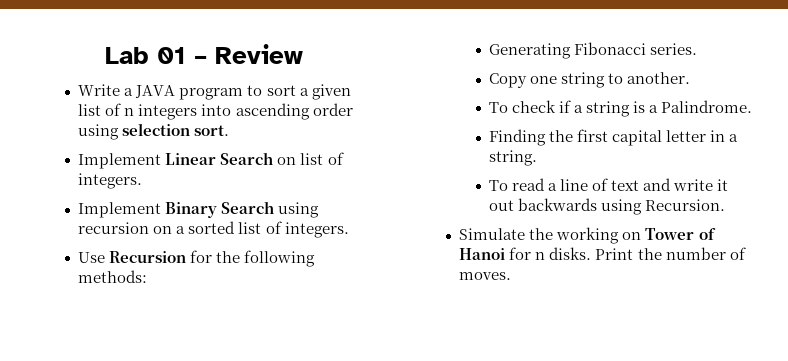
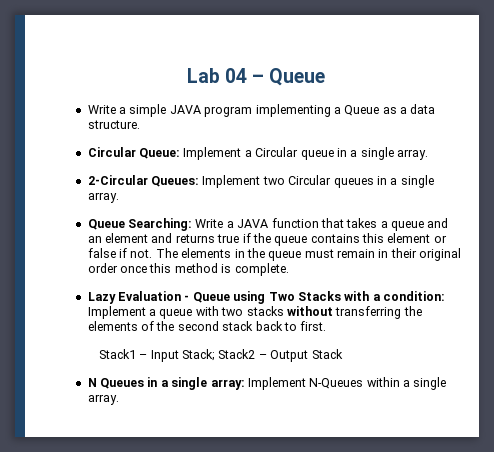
[156,44,303,64] [78,84,134,96] 01 – Review // Write a -> [224,68,326,86] [87,104,167,117] 04 – Queue // Write a simple
[247,84,351,100] [78,103,353,120] [78,123,230,140] [78,152,344,169] [78,173,143,189] [78,201,320,218] [78,221,349,238] [78,250,316,267] [78,270,148,283] [489,42,698,59] [489,72,691,88] [489,100,753,117] [489,129,739,146] [489,150,538,166] [489,178,729,191] [489,198,726,215] [459,227,716,244] [459,247,746,260] [459,272,512,280] to sort a given list of n integers into ascending order using selection sort. // Implement Linear Search on list of integers. // Implement Binary Search using recursion on a sorted list of integers. // Use Recursion for the following methods: // Generating Fibonacci series. // Copy one string to another. // To check if a string is a Palindrome. // Finding the first capital letter in a string. // To read a line of text and write it out backwards using Recursion. // Simulate the working on Tower of Hanoi for n disks. Print the number of moves. -> [255,104,436,117] [87,120,140,129] [87,147,429,160] [87,175,434,188] [87,192,119,203] [87,218,449,231] [87,233,447,246] [87,248,462,261] [87,263,289,276] [87,291,446,304] [87,306,422,319] [87,321,327,331] [98,349,343,362] [87,377,447,390] [87,394,119,405] implementing a Queue as a data structure. // Circular Queue: Implement a Circular queue in a single array. // 2-Circular Queues: Implement two Circular queues in a single array. // Queue Searching: Write a JAVA function that takes a queue and an element and returns true if the queue contains this element or false if not. The elements in the queue must remain in their original order once this method is complete. // Lazy Evaluation - Queue using Two Stacks with a condition: Implement a queue with two stacks without transferring the elements of the second stack back to first. // Stack1 – Input Stack; Stack2 – Output Stack // N Queues in a single array: Implement N-Queues within a single array.

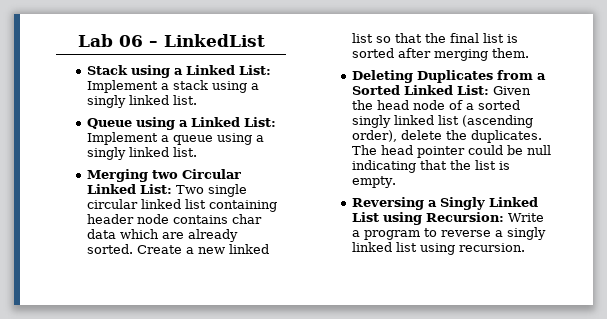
[224,68,326,86] [87,104,436,117] [87,120,140,129] [87,147,429,160] [87,175,434,188] [87,192,119,203] [87,218,449,231] [87,233,447,246] [87,248,462,261] [87,263,289,276] [87,291,446,304] [87,306,422,319] [87,321,327,331] [98,349,343,362] [87,377,447,390] [87,394,119,405] 04 – Queue // Write a simple JAVA program implementing a Queue as a data structure. // Circular Queue: Implement a Circular queue in a single array. // 2-Circular Queues: Implement two Circular queues in a single array. // Queue Searching: Write a JAVA function that takes a queue and an element and returns true if the queue contains this element or false if not. The elements in the queue must remain in their original order once this method is complete. // Lazy Evaluation - Queue using Two Stacks with a condition: Implement a queue with two stacks without transferring the elements of the second stack back to first. // Stack1 – Input Stack; Stack2 – Output Stack // N Queues in a single array: Implement N-Queues within a single array. -> [118,34,265,47] [86,65,271,78] [86,80,259,93] [86,95,197,108] [86,117,276,130] [86,132,264,145] [86,147,197,160] [86,169,241,182] [86,184,247,197] [86,199,277,212] [86,214,262,224] [86,229,238,242] [86,244,269,254] [351,33,518,43] [351,48,529,61] [351,70,546,83] [351,85,531,95] [351,100,520,110] [351,115,533,128] [351,130,542,143] [351,145,551,158] [351,160,510,173] [351,176,396,188] [351,197,538,210] [351,212,544,225] [351,227,546,240] [351,242,525,255] 06 – LinkedList // Stack using a Linked List: Implement a stack using a singly linked list. // Queue using a Linked List: Implement a queue using a singly linked list. // Merging two Circular Linked List: Two single circular linked list containing header node contains char data which are already sorted. Create a new linked list so that the final list is sorted after merging them. // Deleting Duplicates from a Sorted Linked List: Given the head node of a sorted singly linked list (ascending order), delete the duplicates. The head pointer could be null indicating that the list is empty. // Reversing a Singly Linked List using Recursion: Write a program to reverse a singly linked list using recursion.

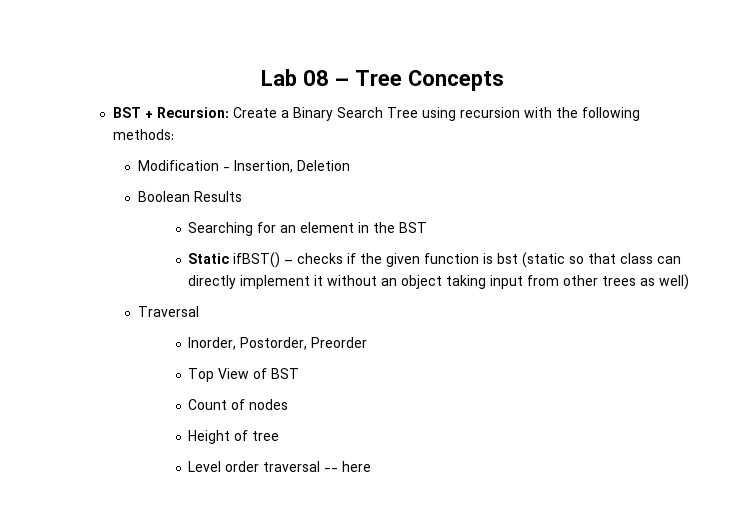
[118,34,265,47] [86,65,271,78] [86,80,259,93] [86,95,197,108] [86,117,276,130] [86,132,264,145] [86,147,197,160] [86,169,241,182] [86,184,247,197] [86,199,277,212] [86,214,262,224] [86,229,238,242] [86,244,269,254] [351,33,518,43] [351,48,529,61] [351,70,546,83] [351,85,531,95] [351,100,520,110] [351,115,533,128] [351,130,542,143] [351,145,551,158] [351,160,510,173] [351,176,396,188] [351,197,538,210] [351,212,544,225] [351,227,546,240] [351,242,525,255] 06 – LinkedList // Stack using a Linked List: Implement a stack using a singly linked list. // Queue using a Linked List: Implement a queue using a singly linked list. // Merging two Circular Linked List: Two single circular linked list containing header node contains char data which are already sorted. Create a new linked list so that the final list is sorted after merging them. // Deleting Duplicates from a Sorted Linked List: Given the head node of a sorted singly linked list (ascending order), delete the duplicates. The head pointer could be null indicating that the list is empty. // Reversing a Singly Linked List using Recursion: Write a program to reverse a singly linked list using recursion. -> [302,70,504,91] [112,107,640,121] [112,129,174,140] [137,160,350,173] [137,191,242,202] [188,222,428,236] [188,252,682,268] [188,274,690,290] [137,306,199,317] [188,337,368,350] [188,368,300,382] [188,399,289,410] [188,430,280,444] [188,461,372,472] 08 – Tree Concepts // BST + Recursion: Create a Binary Search Tree using recursion with the following methods: // Modification - Insertion, Deletion // Boolean Results // Searching for an element in the BST // Static ifBST() – checks if the given function is bst (static so that class can directly implement it without an object taking input from other trees as well) // Traversal // Inorder, Postorder, Preorder // Top View of BST // Count of nodes // Height of tree // Level order traversal -- here

